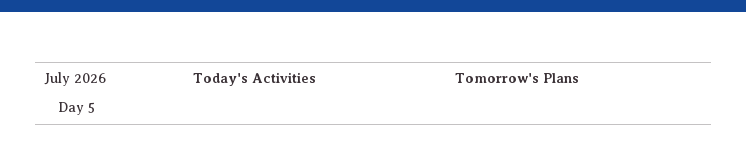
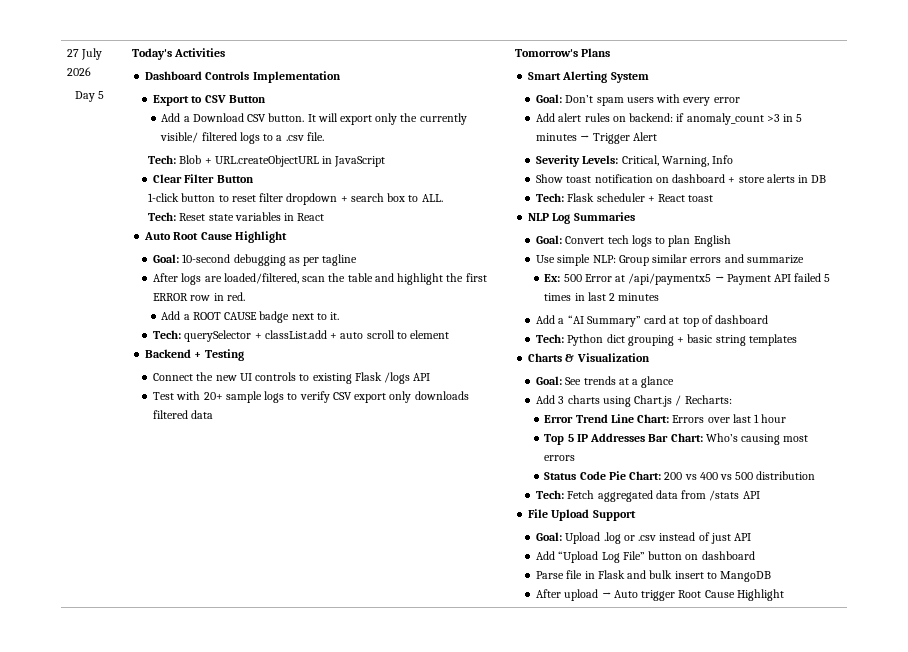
(43, 79) none -> [66,49,79,57] 27
[454,73,579,83] | Tomorrow's Plans -> [145,71,341,83] [153,95,266,106] [161,113,467,125] [160,132,324,144] [148,155,386,167] [153,174,254,183] [148,193,443,205] [148,212,325,221] [144,231,287,243] [153,254,358,266] [153,273,487,285] [153,292,245,301] [161,311,339,323] [153,330,450,342] [145,349,244,361] [153,372,431,384] [153,391,469,403] [153,410,214,419] [514,48,611,57] [528,71,649,83] [536,94,740,106] [536,113,803,125] [536,132,657,144] [536,155,734,167] [536,174,827,183] [536,193,714,202] [528,212,635,224] [536,235,731,247] [536,254,804,266] [544,273,831,285] [544,292,660,301] [536,315,769,327] [536,334,797,346] [528,353,650,362] [536,376,675,388] [536,395,732,407] [544,414,787,423] [544,433,809,445] [544,455,576,461] [544,471,816,480] [536,490,760,502] [528,509,636,521] [536,532,752,544] [536,551,755,563] [536,570,772,582] [536,589,784,601] // Dashboard Controls Implementation // Export to CSV Button // Add a Download CSV button. It will export only the currently visible/ filtered logs to a .csv file. // Tech: Blob + URL.createObjectURL in JavaScript // Clear Filter Button // 1-click button to reset filter dropdown + search box to ALL. // Tech: Reset state variables in React // Auto Root Cause Highlight // Goal: 10-second debugging as per tagline // After logs are loaded/filtered, scan the table and highlight the first ERROR row in red. // Add a ROOT CAUSE badge next to it. // Tech: querySelector + classList.add + auto scroll to element // Backend + Testing // Connect the new UI controls to existing Flask /logs API // Test with 20+ sample logs to verify CSV export only downloads filtered data | Tomorrow's Plans // Smart Alerting System // Goal: Don’t spam users with every error // Add alert rules on backend: if anomaly_count >3 in 5 minutes → Trigger Alert // Severity Levels: Critical, Warning, Info // Show toast notification on dashboard + store alerts in DB // Tech: Flask scheduler + React toast // NLP Log Summaries // Goal: Convert tech logs to plan English // Use simple NLP: Group similar errors and summarize // Ex: 500 Error at /api/paymentx5 → Payment API failed 5 times in last 2 minutes // Add a “AI Summary” card at top of dashboard // Tech: Python dict grouping + basic string templates // Charts & Visualization // Goal: See trends at a glance // Add 3 charts using Chart.js / Recharts: // Error Trend Line Chart: Errors over last 1 hour // Top 5 IP Addresses Bar Chart: Who’s causing most errors // Status Code Pie Chart: 200 vs 400 vs 500 distribution // Tech: Fetch aggregated data from /stats API // File Upload Support // Goal: Upload .log or .csv instead of just API // Add “Upload Log File” button on dashboard // Parse file in Flask and bulk insert to MangoDB // After upload → Auto trigger Root Cause Highlight

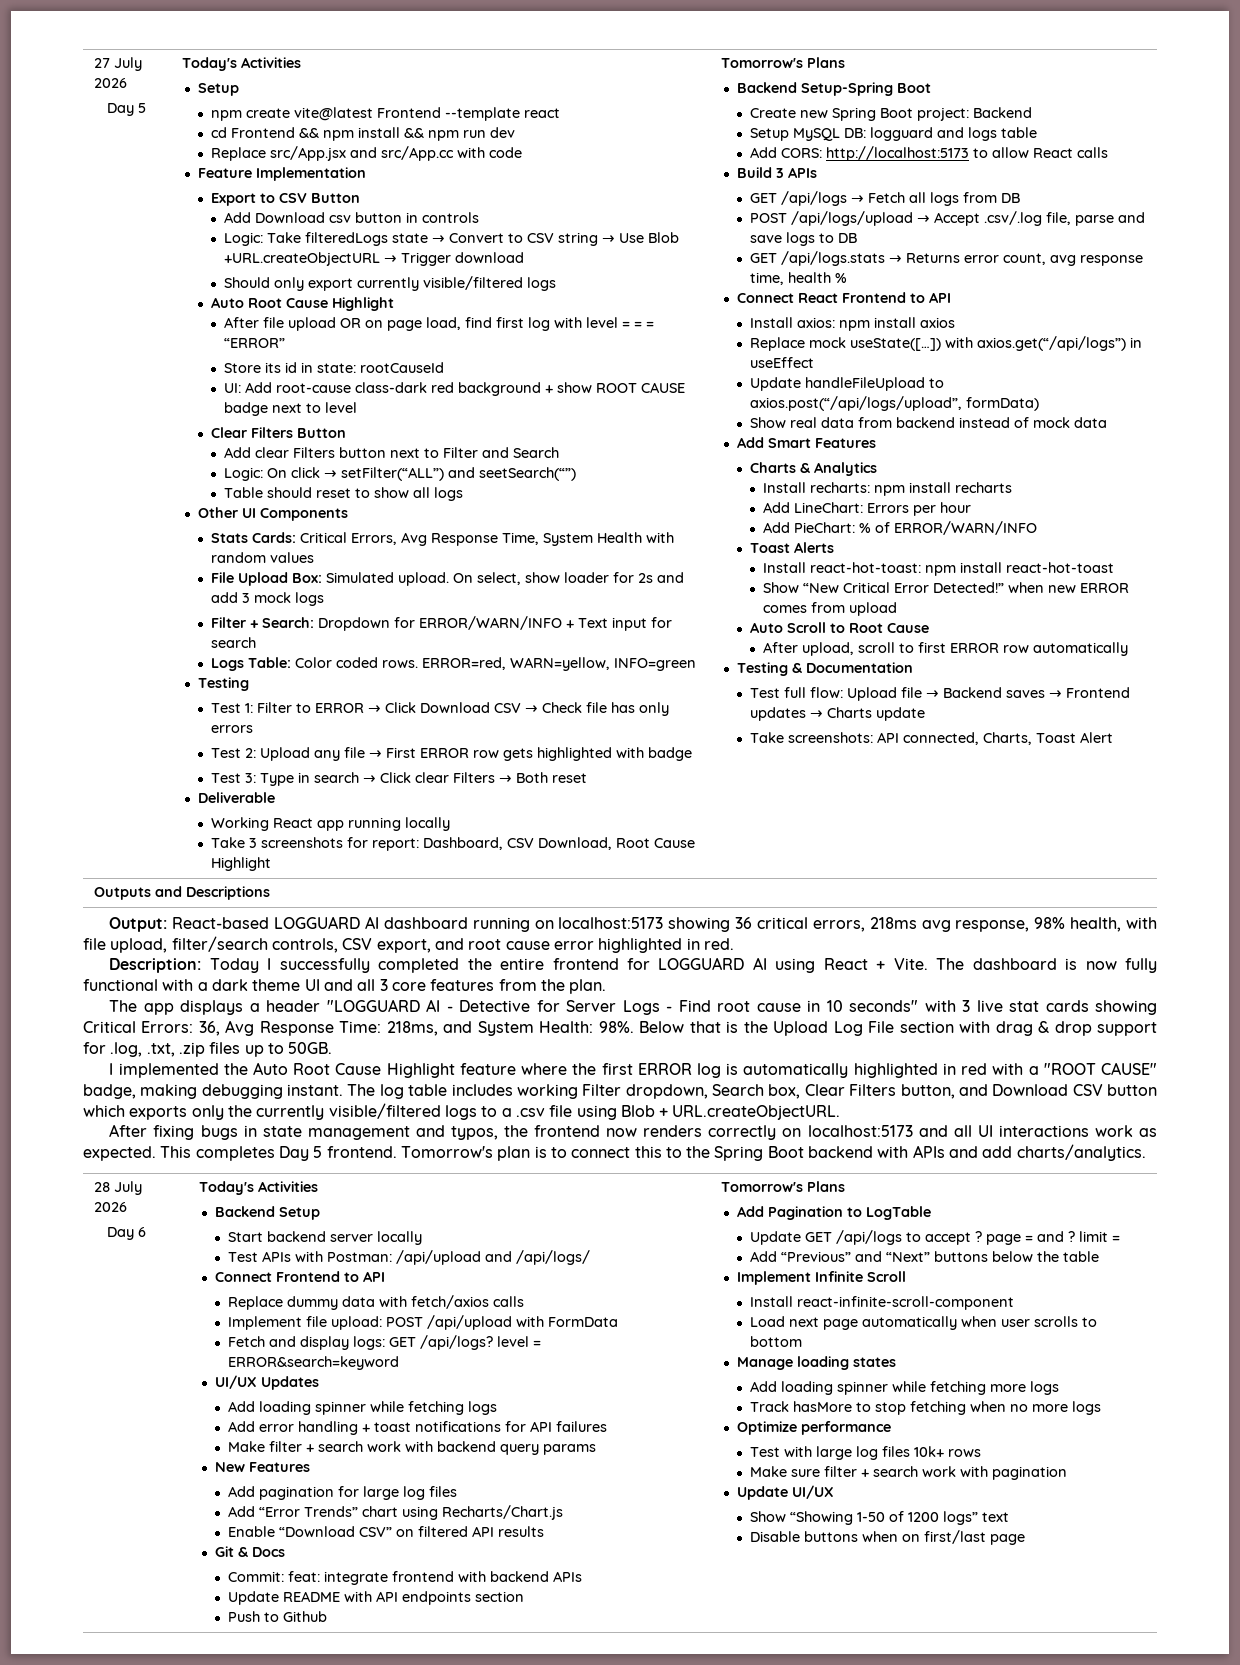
[145,71,250,80] Dashboard Controls -> [197,83,239,96] [210,107,560,121] [210,127,515,141] [210,146,522,161] [197,168,252,178] Setup // npm create vite@latest Frontend --template react // cd Frontend && npm install && npm run dev // Replace src/App.jsx and src/App.cc with code // Feature
[183,113,467,125] [160,132,324,144] [148,155,386,167] [153,174,254,183] [148,193,443,205] [148,212,325,221] [144,231,287,243] [153,254,358,266] [153,273,487,285] [153,292,245,301] [161,311,190,320] a Download CSV button. It will export only the currently visible/ filtered logs to a .csv file. // Tech: Blob + URL.createObjectURL in JavaScript // Clear Filter Button // 1-click button to reset filter dropdown + search box to ALL. // Tech: Reset state variables in React // Auto Root Cause Highlight // Goal: 10-second debugging as per tagline // After logs are loaded/filtered, scan the table and highlight the first ERROR row in red. // Add a -> [254,212,479,223] [223,232,679,246] [223,252,524,266] [223,276,556,291] [210,297,394,311] [223,317,654,331] [223,338,285,348] [223,362,444,373] [223,382,592,396] Download csv button in controls // Logic: Take filteredLogs state → Convert to CSV string → Use Blob +URL.createObjectURL → Trigger download // Should only export currently visible/filtered logs // Auto Root Cause Highlight // After file upload OR on page load, find first log with level = = = “ERROR” // Store its id in state: rootCauseId // UI: Add root-cause class-dark red background + show
[329,312,339,320] [153,330,450,342] [145,349,244,361] [153,372,431,384] [153,391,469,403] [153,410,214,419] [514,48,611,57] [528,71,649,83] [536,94,740,106] [536,113,803,125] [536,132,657,144] [536,155,734,167] [536,174,827,183] [536,193,714,202] [528,212,635,224] [536,235,731,247] [536,254,804,266] [544,273,831,285] [544,292,660,301] [536,315,769,327] [536,334,797,346] [528,353,650,362] [536,376,675,388] [536,395,732,407] [544,414,787,423] [544,433,809,445] [544,455,576,461] [544,471,816,480] [536,490,760,502] [528,509,636,521] [536,532,752,544] [536,551,755,563] [536,570,772,582] [536,589,784,601] it. // Tech: querySelector + classList.add + auto scroll to element // Backend + Testing // Connect the new UI controls to existing Flask /logs API // Test with 20+ sample logs to verify CSV export only downloads filtered data | Tomorrow's Plans // Smart Alerting System // Goal: Don’t spam users with every error // Add alert rules on backend: if anomaly_count >3 in 5 minutes → Trigger Alert // Severity Levels: Critical, Warning, Info // Show toast notification on dashboard + store alerts in DB // Tech: Flask scheduler + React toast // NLP Log Summaries // Goal: Convert tech logs to plan English // Use simple NLP: Group similar errors and summarize // Ex: 500 Error at /api/paymentx5 → Payment API failed 5 times in last 2 minutes // Add a “AI Summary” card at top of dashboard // Tech: Python dict grouping + basic string templates // Charts & Visualization // Goal: See trends at a glance // Add 3 charts using Chart.js / Recharts: // Error Trend Line Chart: Errors over last 1 hour // Top 5 IP Addresses Bar Chart: Who’s causing most errors // Status Code Pie Chart: 200 vs 400 vs 500 distribution // Tech: Fetch aggregated data from /stats API // File Upload Support // Goal: Upload .log or .csv instead of just API // Add “Upload Log File” button on dashboard // Parse file in Flask and bulk insert to MangoDB // After upload → Auto trigger Root Cause Highlight -> [324,402,357,413] [210,427,346,438] [223,447,559,458] [223,467,576,481] [223,487,463,501] [197,507,348,521] [210,532,674,546] [210,552,314,563] [210,572,684,586] [210,592,324,606] [210,616,672,631] [210,637,256,648] [210,657,696,671] [197,677,249,691] [210,702,669,716] [210,725,253,733] [210,747,692,761] [210,772,587,786] [197,792,275,803] [210,817,450,831] [210,837,695,851] [210,857,271,871] [720,57,845,68] [736,82,931,96] [749,107,1032,121] [749,127,1037,141] [749,146,1108,161] [736,167,817,178] [749,191,1020,206] [749,211,1145,226] [749,232,857,246] [749,251,1143,266] [749,272,847,285] [736,292,951,303] [749,317,955,331] [749,336,1142,351] [749,357,814,368] [749,377,944,391] [749,396,1039,411] [749,417,1107,428] [736,437,876,448] [749,462,877,476] [762,482,1012,496] [762,502,971,516] [762,521,1037,535] [749,542,834,553] [762,562,1114,576] [762,582,1129,593] [762,602,897,616] [749,622,929,633] [762,642,1128,656] [736,662,913,676] [749,687,1130,701] [749,707,925,721] [749,732,1113,745] [93,886,270,900] [109,916,1157,932] [83,936,734,953] [109,957,1158,973] [83,979,607,994] [109,999,1157,1015] [83,1020,1158,1036] [83,1042,333,1057] [109,1062,1158,1078] [83,1084,1157,1099] [83,1103,841,1120] [109,1124,1158,1140] [83,1144,1146,1161] [93,1181,142,1195] [93,1202,127,1212] [106,1227,146,1240] [198,1181,318,1195] [214,1206,320,1220] [227,1231,422,1245] [227,1250,590,1265] [214,1271,385,1282] [227,1295,524,1310] [227,1315,618,1330] [227,1335,541,1350] [227,1356,399,1370] [214,1375,319,1390] [227,1401,497,1415] [227,1421,607,1435] [227,1441,596,1455] [214,1462,310,1472] [227,1486,457,1500] [227,1505,563,1520] [227,1526,544,1537] [214,1546,285,1557] [227,1571,582,1585] [227,1591,524,1605] [227,1611,327,1622] [720,1181,845,1192] [736,1206,931,1220] [749,1230,1120,1245] [749,1251,1099,1262] [736,1271,906,1285] [749,1296,1014,1310] [749,1316,1097,1330] [749,1336,802,1347] [736,1356,896,1370] [749,1381,1059,1395] [749,1401,1101,1415] [736,1421,891,1435] [749,1446,981,1460] [749,1466,1067,1480] [736,1485,834,1500] [749,1511,1009,1525] [749,1530,1025,1545] level // Clear Filters Button // Add clear Filters button next to Filter and Search // Logic: On click → setFilter(“ALL”) and seetSearch(“”) // Table should reset to show all logs // Other UI Components // Stats Cards: Critical Errors, Avg Response Time, System Health with random values // File Upload Box: Simulated upload. On select, show loader for 2s and add 3 mock logs // Filter + Search: Dropdown for ERROR/WARN/INFO + Text input for search // Logs Table: Color coded rows. ERROR=red, WARN=yellow, INFO=green // Testing // Test 1: Filter to ERROR → Click Download CSV → Check file has only errors // Test 2: Upload any file → First ERROR row gets highlighted with badge // Test 3: Type in search → Click clear Filters → Both reset // Deliverable // Working React app running locally // Take 3 screenshots for report: Dashboard, CSV Download, Root Cause Highlight | Tomorrow's Plans // Backend Setup-Spring Boot // Create new Spring Boot project: Backend // Setup MySQL DB: logguard and logs table // Add CORS: http://localhost:5173 to allow React calls // Build 3 APIs // GET /api/logs → Fetch all logs from DB // POST /api/logs/upload → Accept .csv/.log file, parse and save logs to DB // GET /api/logs.stats → Returns error count, avg response time, health % // Connect React Frontend to API // Install axios: npm install axios // Replace mock useState([…]) with axios.get(“/api/logs”) in useEffect // Update handleFileUpload to axios.post(“/api/logs/upload”, formData) // Show real data from backend instead of mock data // Add Smart Features // Charts & Analytics // Install recharts: npm install recharts // Add LineChart: Errors per hour // Add PieChart: % of ERROR/WARN/INFO // Toast Alerts // Install react-hot-toast: npm install react-hot-toast // Show “New Critical Error Detected!” when new ERROR comes from upload // Auto Scroll to Root Cause // After upload, scroll to first ERROR row automatically // Testing & Documentation // Test full flow: Upload file → Backend saves → Frontend updates → Charts update // Take screenshots: API connected, Charts, Toast Alert // Outputs and Descriptions // Output: React-based LOGGUARD AI dashboard running on localhost:5173 showing 36 critical errors, 218ms avg response, 98% health, with file upload, filter/search controls, CSV export, and root cause error highlighted in red. // Description: Today I successfully completed the entire frontend for LOGGUARD AI using React + Vite. The dashboard is now fully functional with a dark theme UI and all 3 core features from the plan. // The app displays a header "LOGGUARD AI - Detective for Server Logs - Find root cause in 10 seconds" with 3 live stat cards showing Critical Errors: 36, Avg Response Time: 218ms, and System Health: 98%. Below that is the Upload Log File section with drag & drop support for .log, .txt, .zip files up to 50GB. // I implemented the Auto Root Cause Highlight feature where the first ERROR log is automatically highlighted in red with a "ROOT CAUSE" badge, making debugging instant. The log table includes working Filter dropdown, Search box, Clear Filters button, and Download CSV button which exports only the currently visible/filtered logs to a .csv file using Blob + URL.createObjectURL. // After fixing bugs in state management and typos, the frontend now renders correctly on localhost:5173 and all UI interactions work as expected. This completes Day 5 frontend. Tomorrow's plan is to connect this to the Spring Boot backend with APIs and add charts/analytics. // 28 July 2026 // Day 6 | Today's Activities // Backend Setup // Start backend server locally // Test APIs with Postman: /api/upload and /api/logs/ // Connect Frontend to API // Replace dummy data with fetch/axios calls // Implement file upload: POST /api/upload with FormData // Fetch and display logs: GET /api/logs? level = ERROR&search=keyword // UI/UX Updates // Add loading spinner while fetching logs // Add error handling + toast notifications for API failures // Make filter + search work with backend query params // New Features // Add pagination for large log files // Add “Error Trends” chart using Recharts/Chart.js // Enable “Download CSV” on filtered API results // Git & Docs // Commit: feat: integrate frontend with backend APIs // Update README with API endpoints section // Push to Github | Tomorrow's Plans // Add Pagination to LogTable // Update GET /api/logs to accept ? page = and ? limit = // Add “Previous” and “Next” buttons below the table // Implement Infinite Scroll // Install react-infinite-scroll-component // Load next page automatically when user scrolls to bottom // Manage loading states // Add loading spinner while fetching more logs // Track hasMore to stop fetching when no more logs // Optimize performance // Test with large log files 10k+ rows // Make sure filter + search work with pagination // Update UI/UX // Show “Showing 1-50 of 1200 logs” text // Disable buttons when on first/last page

